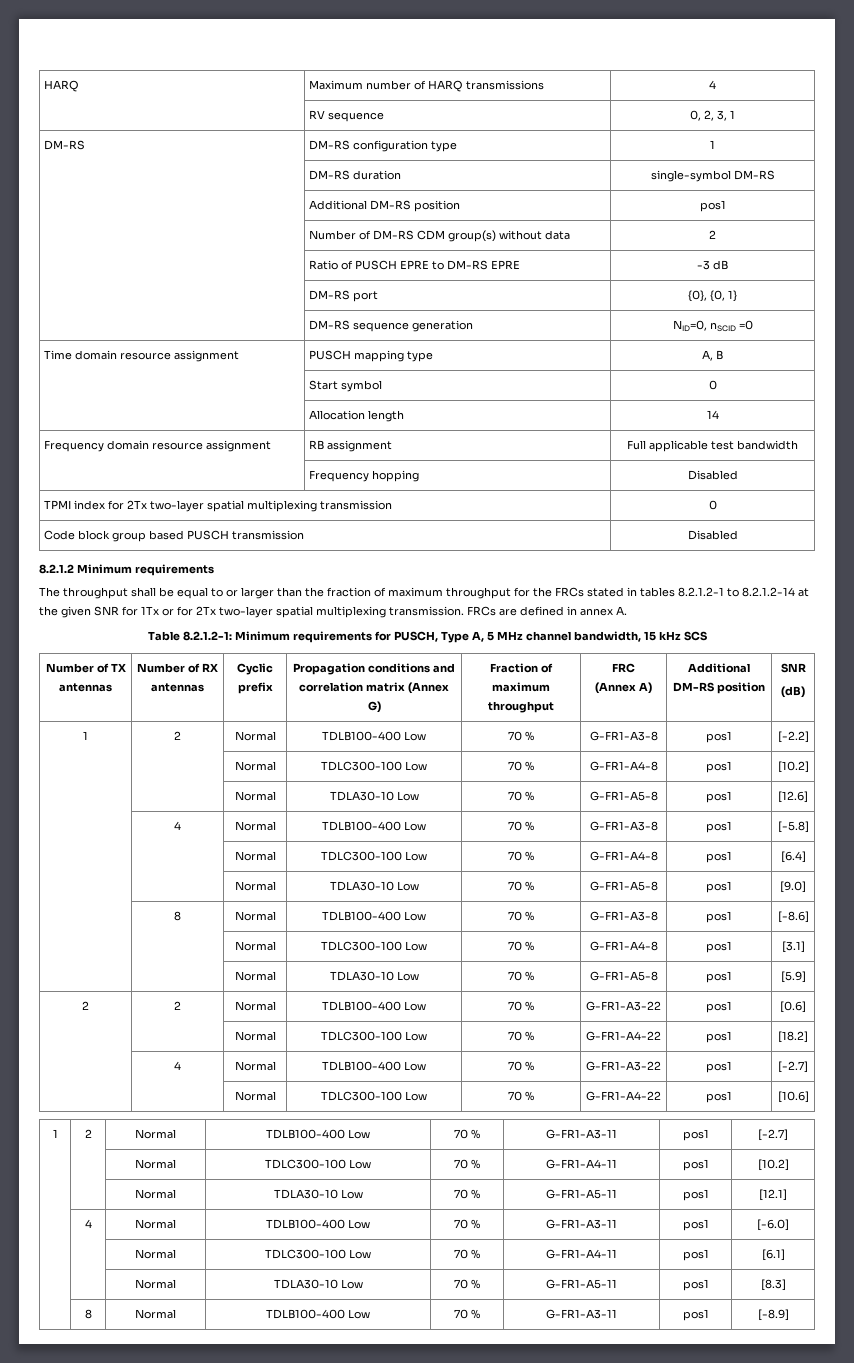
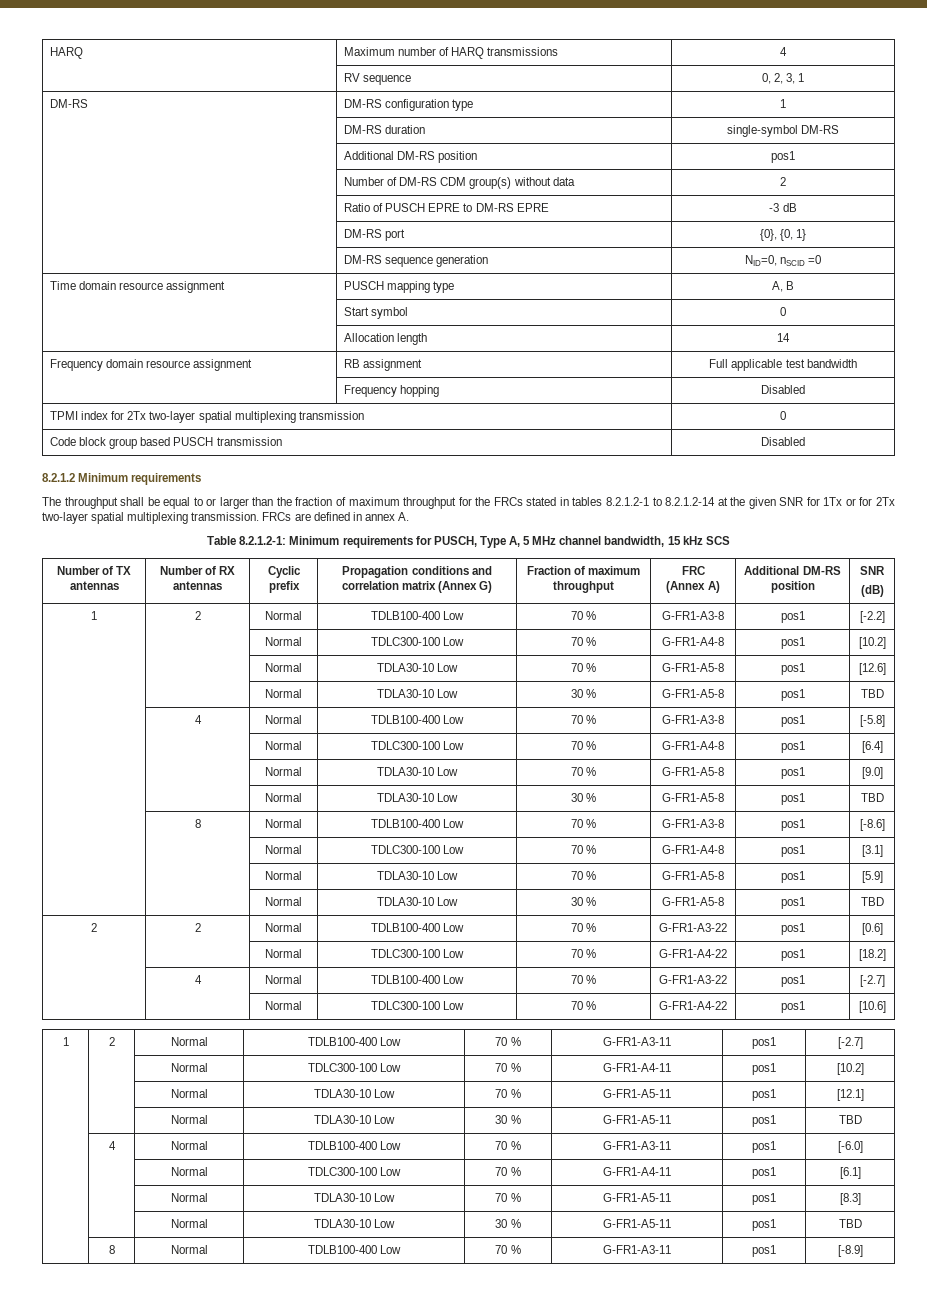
(808, 797) none -> [265,689,302,698] [376,689,459,698] [570,689,597,698] [662,689,724,698] [780,689,805,701] [860,689,884,698] // | | Normal | TDLA30-10 Low | 30 % | G-FR1-A5-8 | pos1 | TBD
(806, 887) none -> [265,793,302,802] [376,793,459,802] [570,793,597,802] [662,793,724,802] [780,793,805,805] [860,793,884,802] // | | Normal | TDLA30-10 Low | 30 % | G-FR1-A5-8 | pos1 | TBD
(806, 977) none -> [265,897,302,906] [376,897,459,906] [570,897,597,906] [662,897,724,906] [780,897,805,909] [860,897,884,906] // | | Normal | TDLA30-10 Low | 30 % | G-FR1-A5-8 | pos1 | TBD
(787, 1195) none -> [170,1115,208,1124] [313,1115,396,1124] [495,1115,521,1124] [603,1115,671,1124] [752,1115,776,1127] [838,1115,862,1124] // | | Normal | TDLA30-10 Low | 30 % | G-FR1-A5-11 | pos1 | TBD
(786, 1285) none -> [170,1219,208,1228] [313,1219,396,1228] [495,1219,521,1228] [603,1219,671,1228] [752,1219,776,1231] [838,1219,862,1228] // | | Normal | TDLA30-10 Low | 30 % | G-FR1-A5-11 | pos1 | TBD

